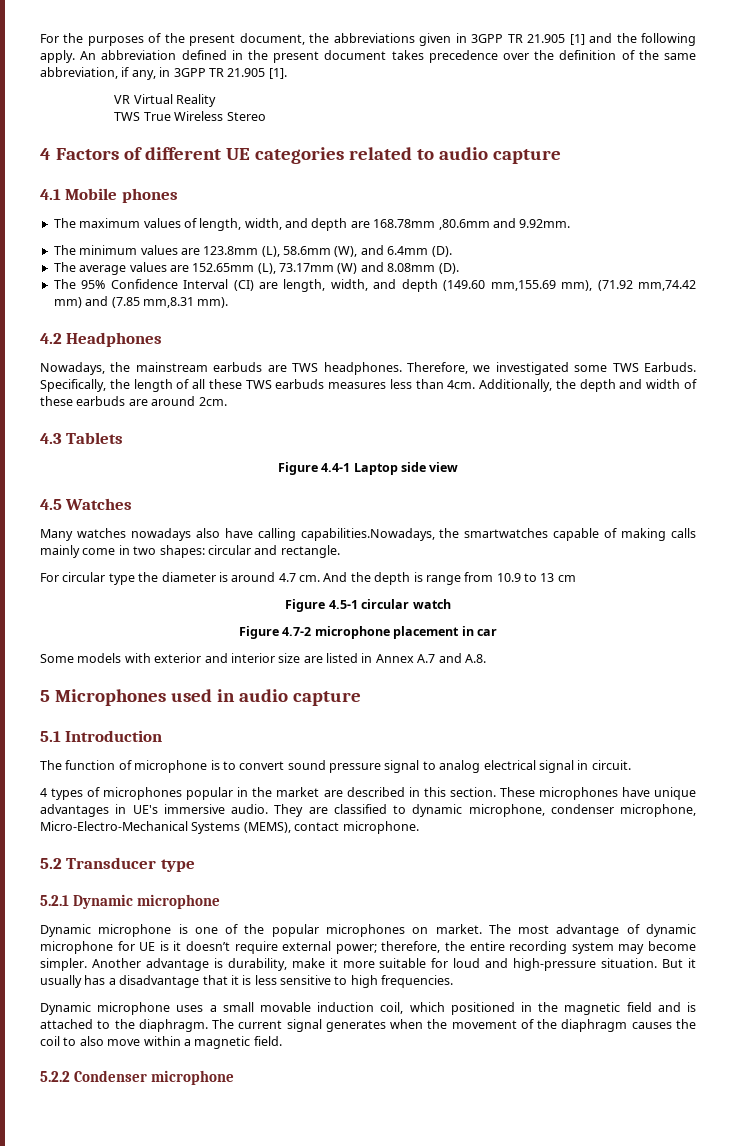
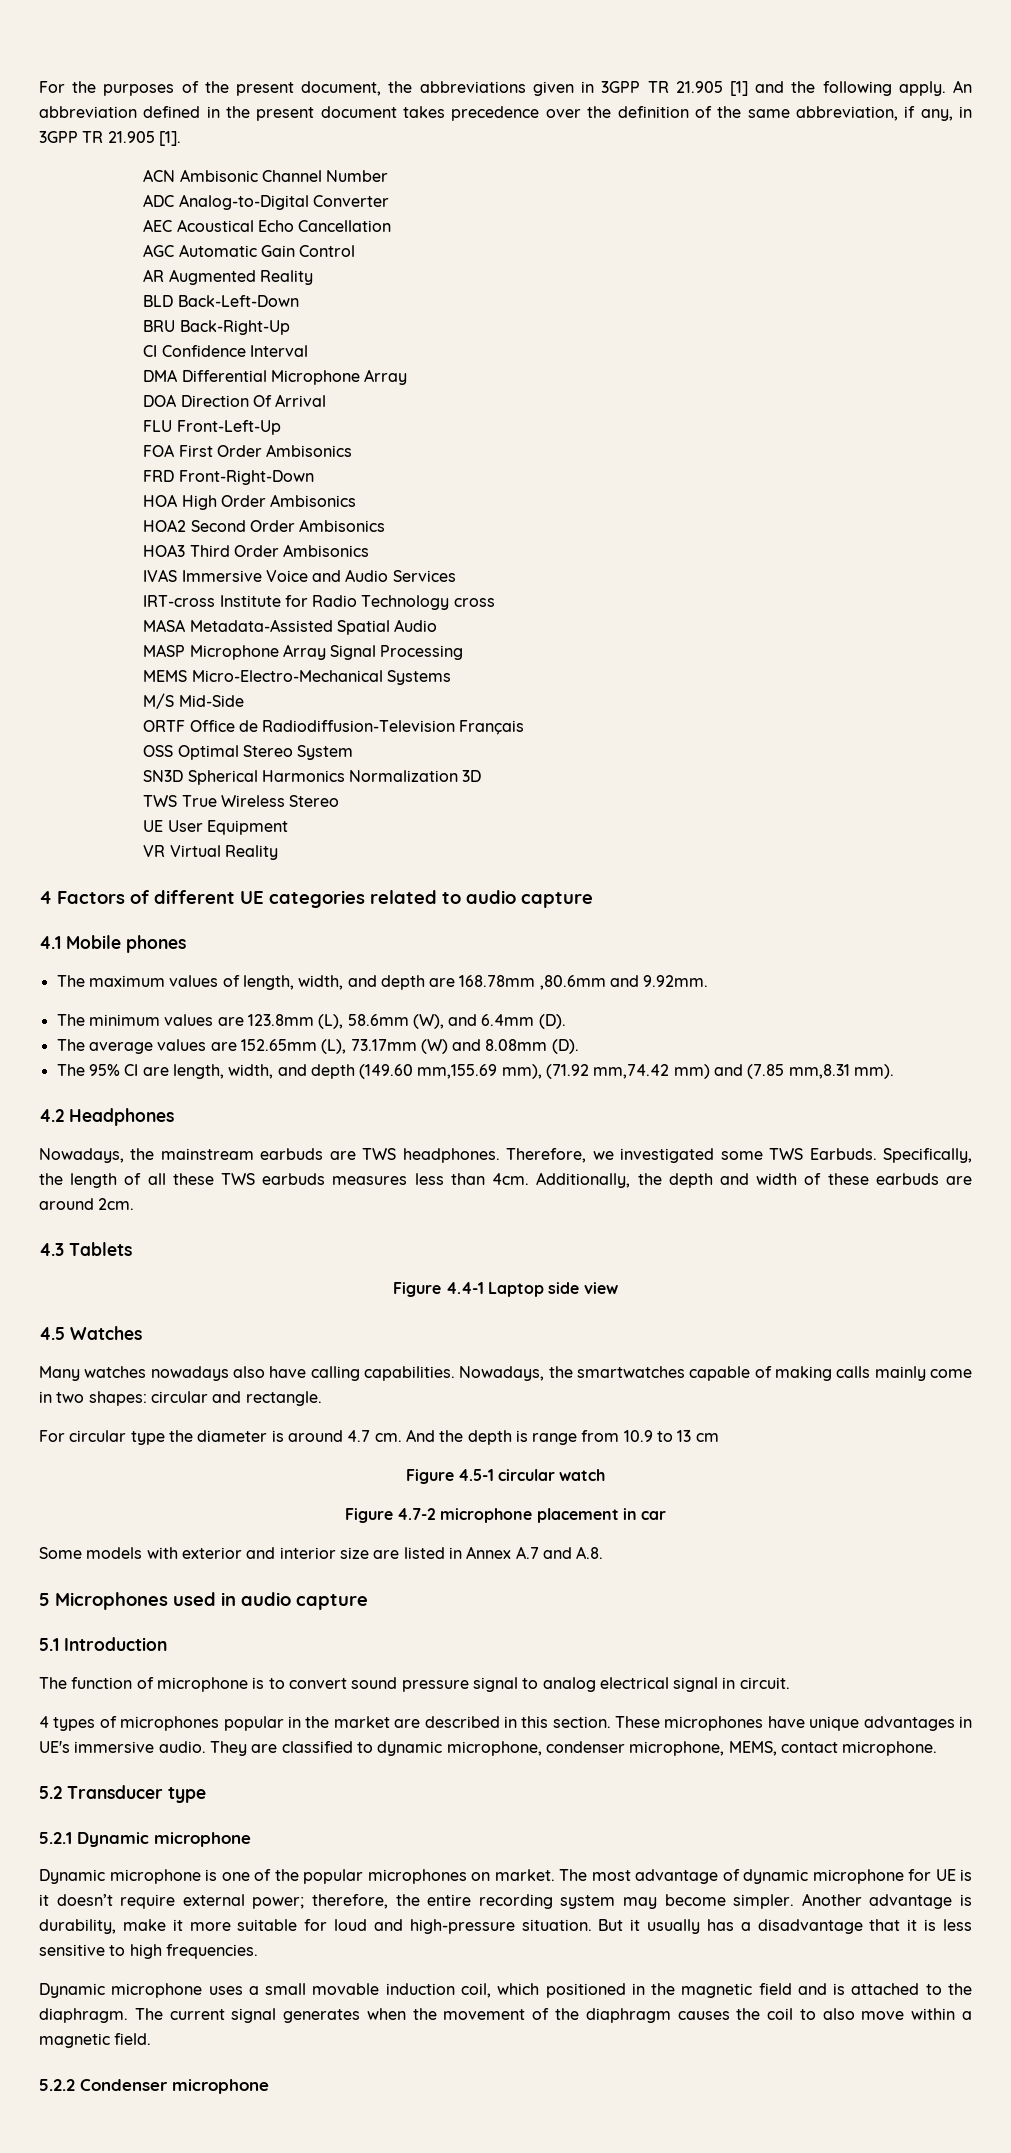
[114,94,217,107] [114,111,266,121] VR Virtual Reality // TWS True Wireless Stereo -> [143,169,389,182] [143,194,389,210] [143,219,392,232] [143,244,356,257] [143,269,313,285] [143,295,299,307] [143,320,290,335] [143,345,308,357] [143,369,408,385] [143,394,327,407] [143,420,281,435] [143,444,353,457] [143,470,314,485] [143,494,357,510] [143,519,386,532] [143,544,370,557] [143,569,456,582] [143,595,495,610] [143,619,438,635] [143,644,464,660] [143,670,451,685] [143,693,244,709] [143,720,525,735] [143,745,354,760] [143,770,482,785] [143,795,340,807] [143,820,288,835] [143,845,278,860] ACN Ambisonic Channel Number // ADC Analog-to-Digital Converter // AEC Acoustical Echo Cancellation // AGC Automatic Gain Control // AR Augmented Reality // BLD Back-Left-Down // BRU Back-Right-Up // CI Confidence Interval // DMA Differential Microphone Array // DOA Direction Of Arrival // FLU Front-Left-Up // FOA First Order Ambisonics // FRD Front-Right-Down // HOA High Order Ambisonics // HOA2 Second Order Ambisonics // HOA3 Third Order Ambisonics // IVAS Immersive Voice and Audio Services // IRT-cross Institute for Radio Technology cross // MASA Metadata-Assisted Spatial Audio // MASP Microphone Array Signal Processing // MEMS Micro-Electro-Mechanical Systems // M/S Mid-Side // ORTF Office de Radiodiffusion-Television Français // OSS Optimal Stereo System // SN3D Spherical Harmonics Normalization 3D // TWS True Wireless Stereo // UE User Equipment // VR Virtual Reality
[110,279,254,291] Confidence Interval (CI) -> [124,1064,139,1076] CI
[300,528,435,541] capabilities.Nowadays, -> [364,1366,545,1381] capabilities. Nowadays,
[40,821,291,834] Micro-Electro-Mechanical Systems (MEMS), -> [728,1741,777,1756] MEMS,

